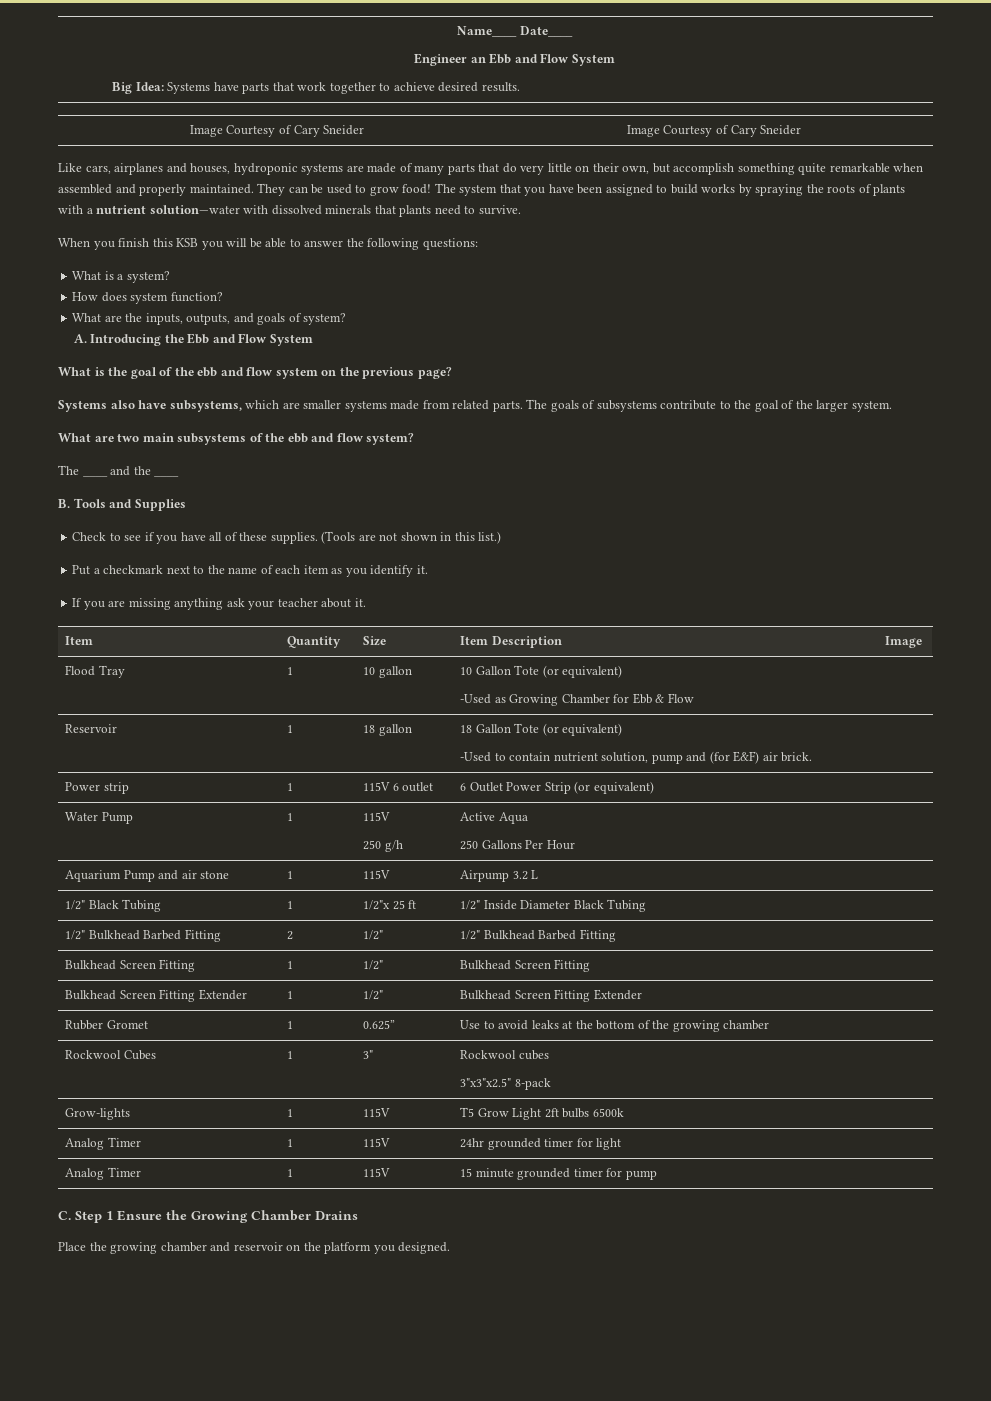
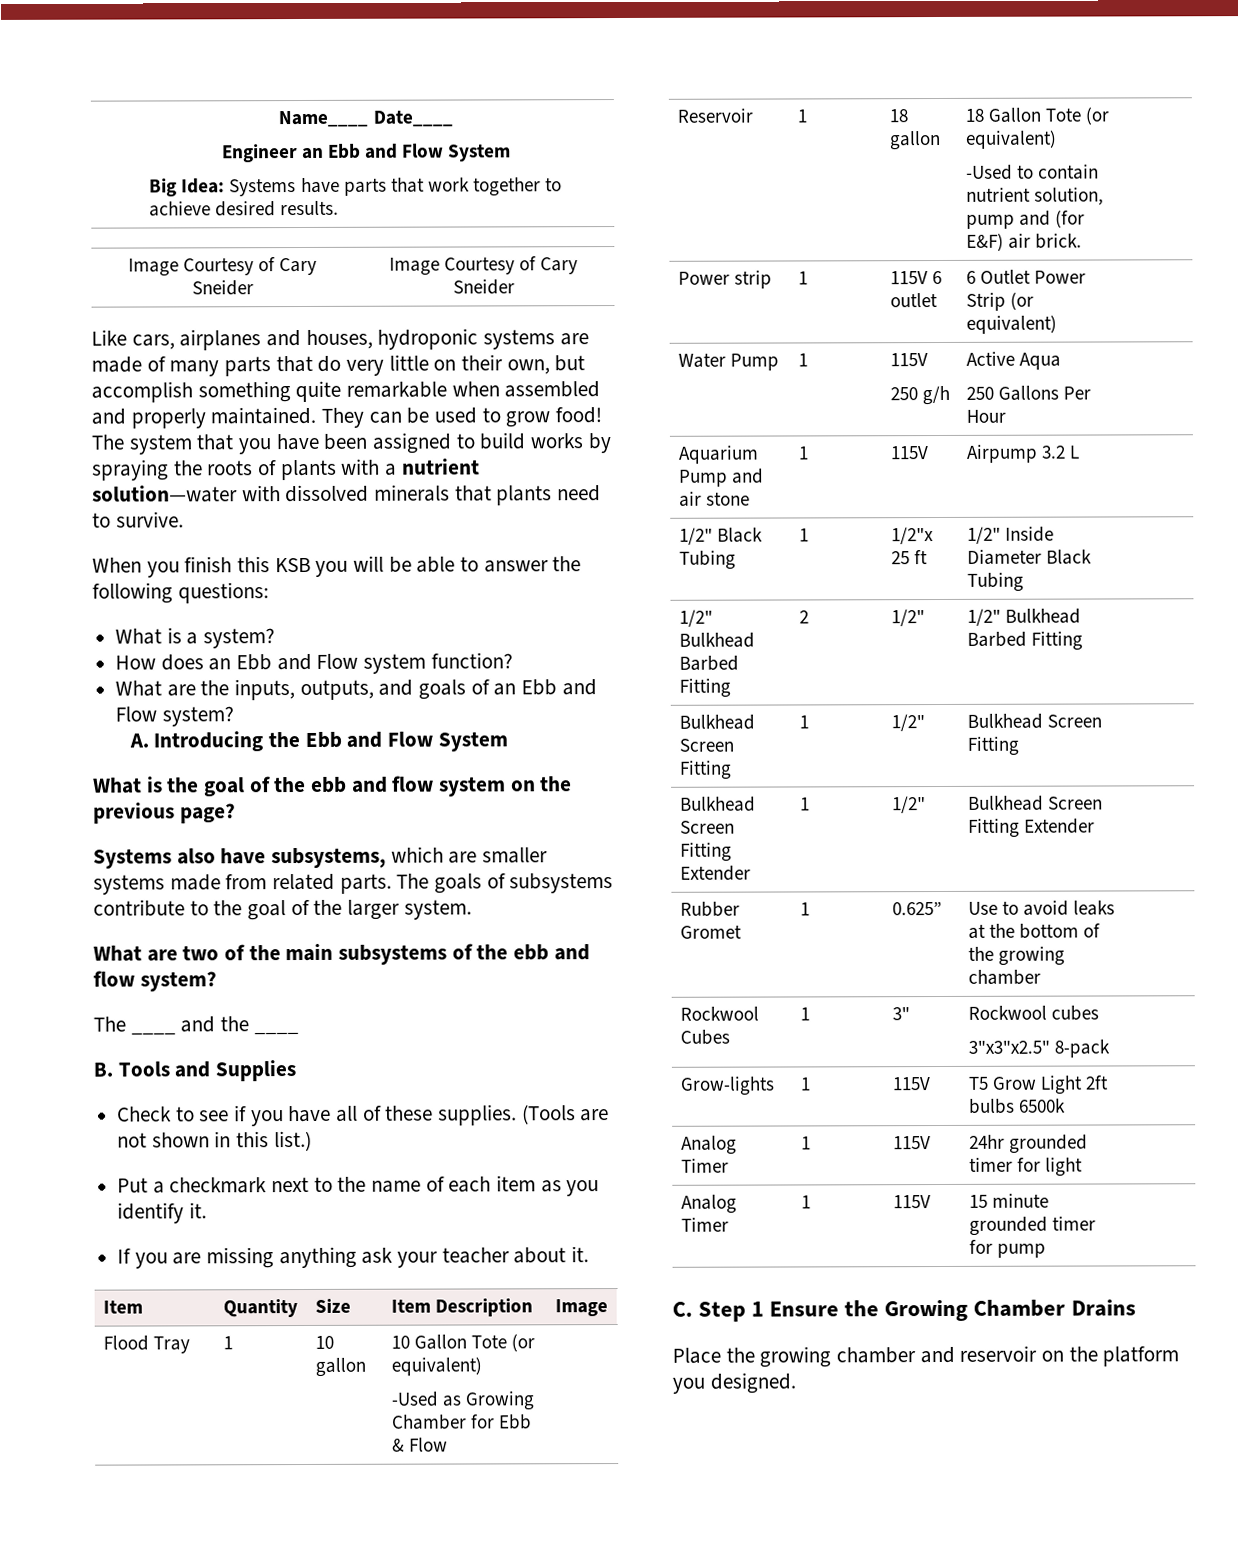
(127, 297) none -> [208,653,359,671] an Ebb and Flow
(302, 317) none -> [493,679,597,696] [115,706,158,722] an Ebb and Flow
(140, 437) none -> [224,944,281,961] of the

